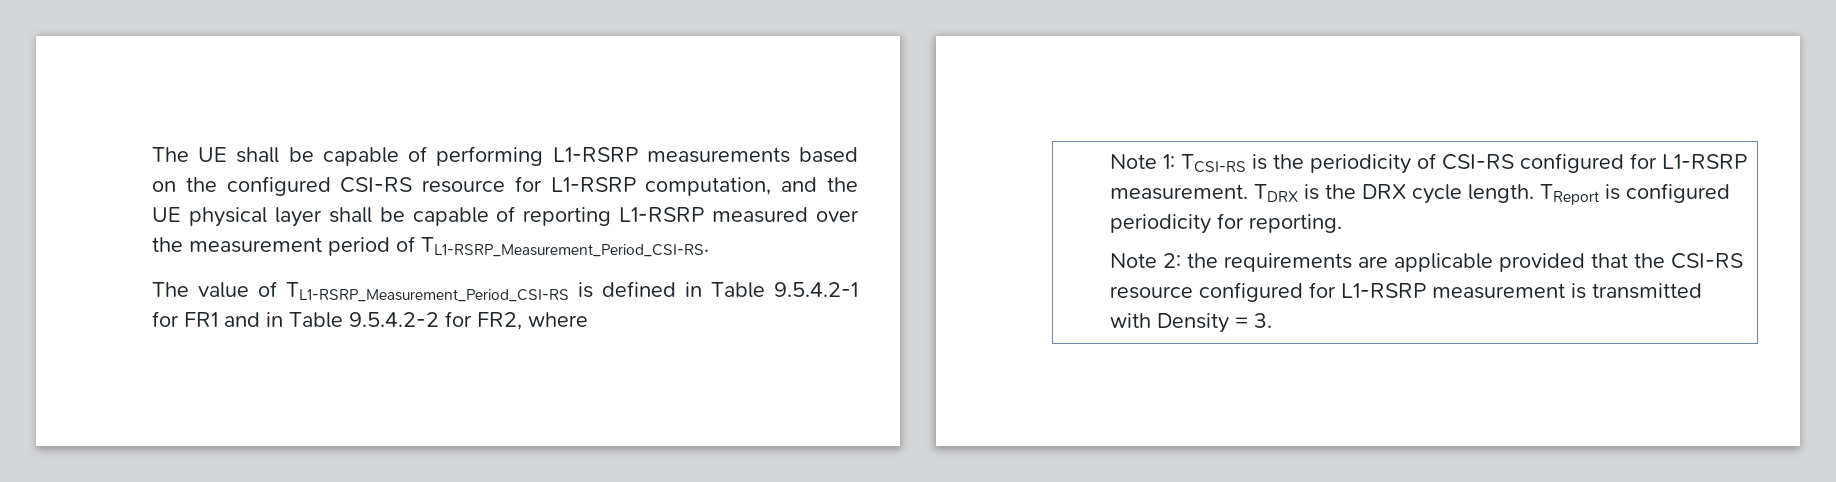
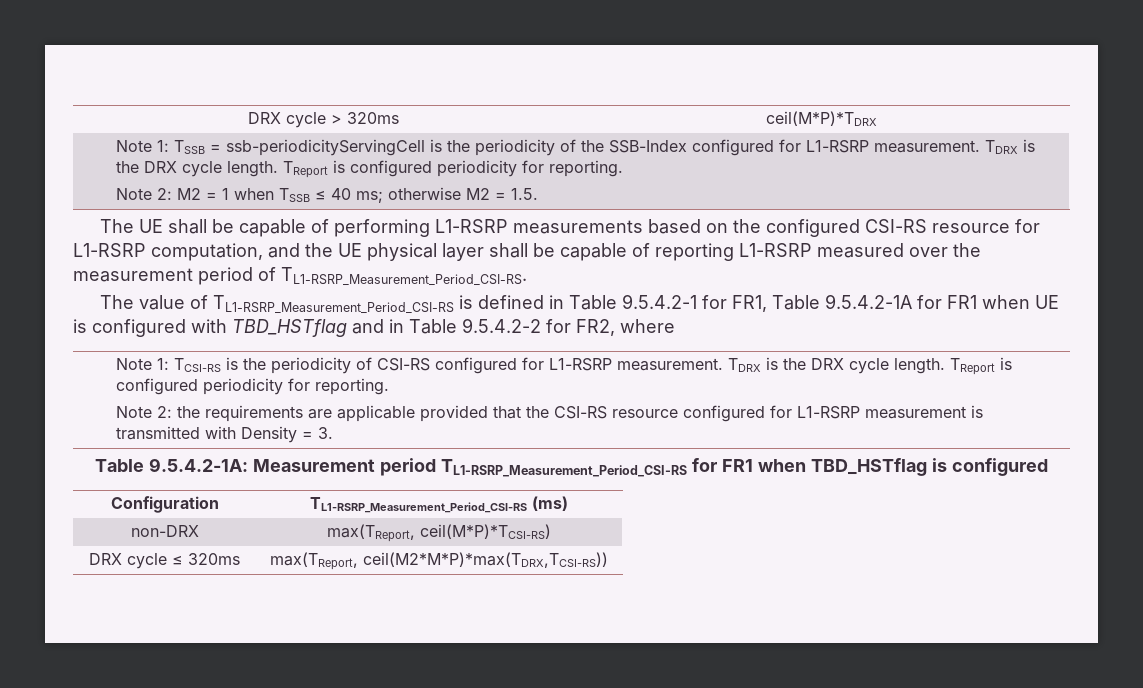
(152, 154) none -> [248,112,399,128] [766,111,877,126] [116,139,1036,156] [116,160,624,178] [116,187,539,203] DRX cycle > 320ms | ceil(M*P)*TDRX // Note 1: TSSB = ssb-periodicityServingCell is the periodicity of the SSB-Index configured for L1-RSRP measurement. TDRX is the DRX cycle length. TReport is configured periodicity for reporting. // Note 2: M2 = 1 when TSSB ≤ 40 ms; otherwise M2 = 1.5. //
[184,312,218,327] FR1 -> [731,294,1059,312] [73,319,347,337] FR1, Table 9.5.4.2-1A for FR1 when UE is configured with TBD_HSTflag
(1272, 320) none -> [95,458,1048,477] [110,496,219,513] [310,496,568,513] [130,525,199,537] [327,524,551,542] [89,553,240,569] [270,552,608,570] // Table 9.5.4.2-1A: Measurement period TL1-RSRP_Measurement_Period_CSI-RS for FR1 when TBD_HSTflag is configured // Configuration | TL1-RSRP_Measurement_Period_CSI-RS (ms) // non-DRX | max(TReport, ceil(M*P)*TCSI-RS) // DRX cycle ≤ 320ms | max(TReport, ceil(M2*M*P)*max(TDRX,TCSI-RS))

